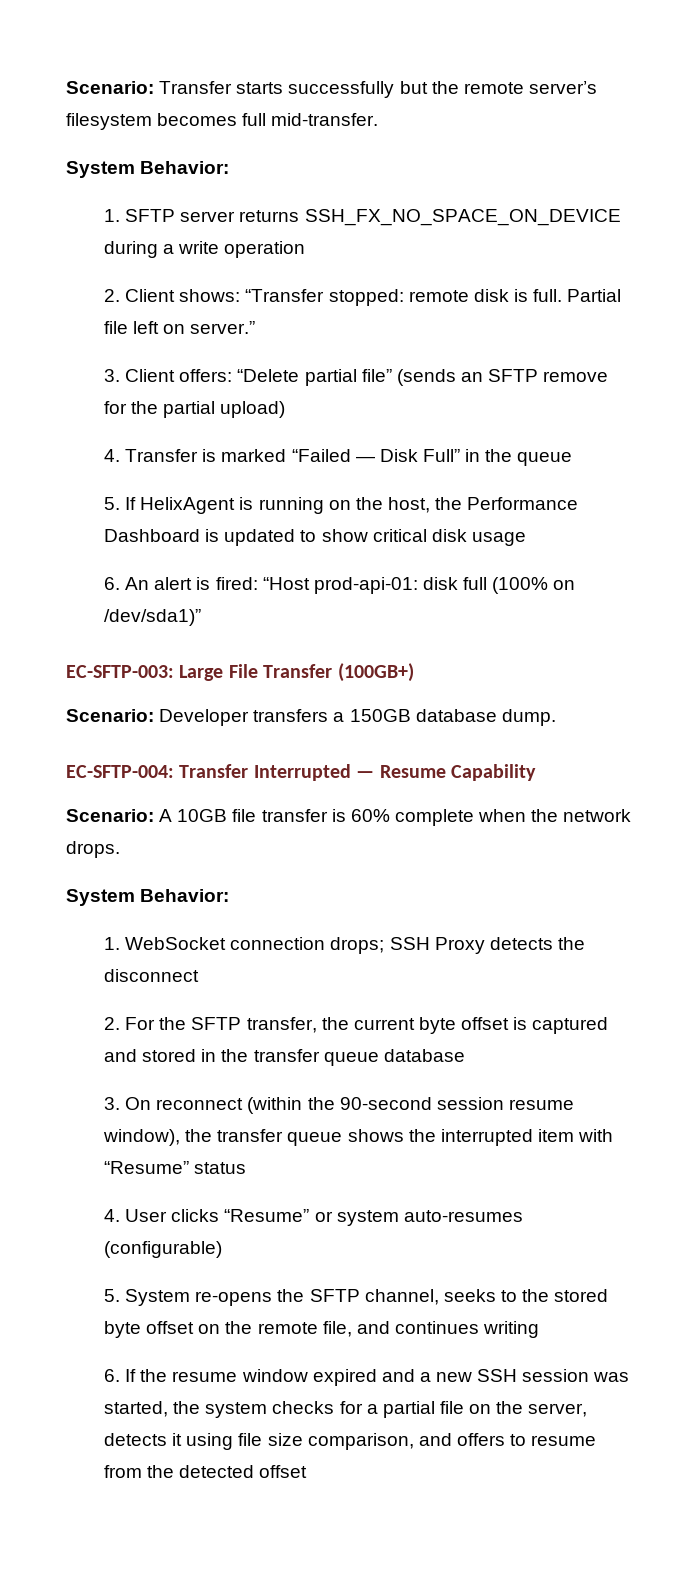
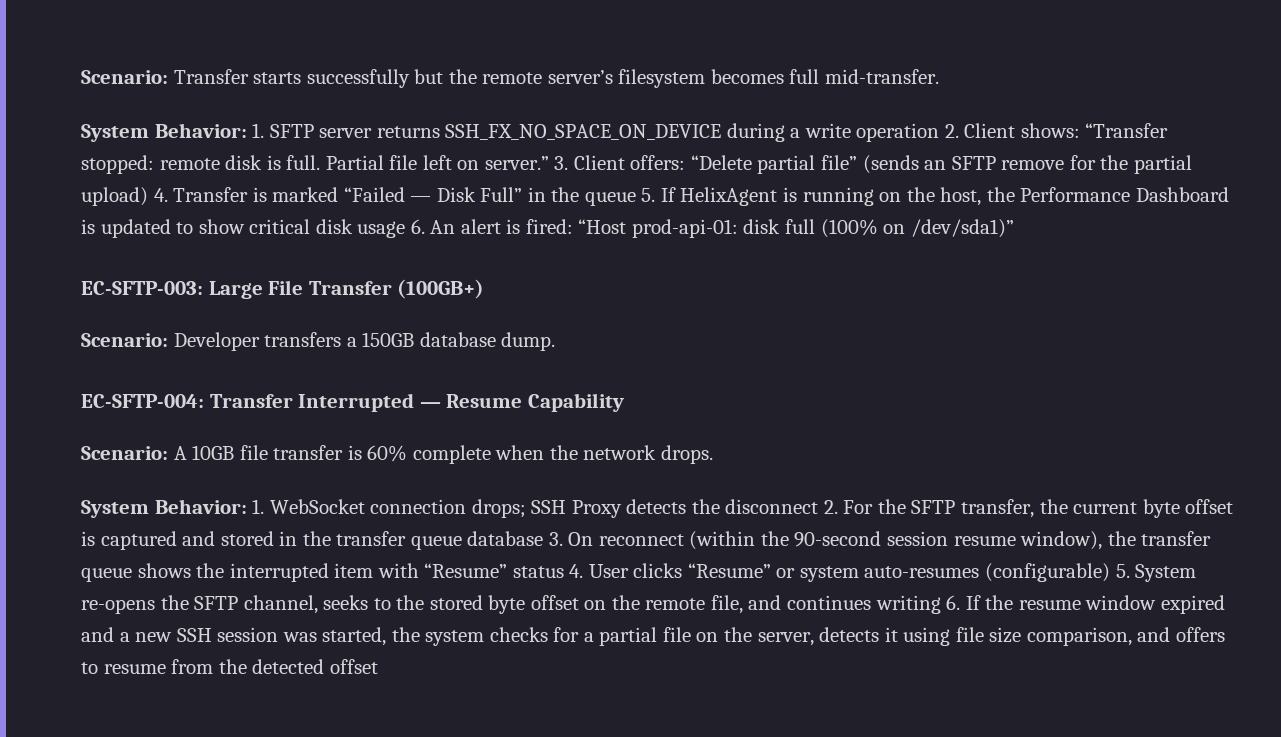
(230, 167) // -> (247, 130) none
(306, 249) // -> (940, 132) none
(256, 327) // -> (549, 163) none
(286, 409) // -> (148, 196) none
(573, 459) // -> (636, 199) none
(526, 539) // -> (406, 229) none
(230, 895) // -> (247, 506) none
(199, 975) // -> (819, 506) none
(465, 1055) // -> (544, 538) none
(247, 1168) // -> (564, 572) none
(222, 1249) // -> (1111, 572) none
(540, 1329) // -> (941, 604) none

